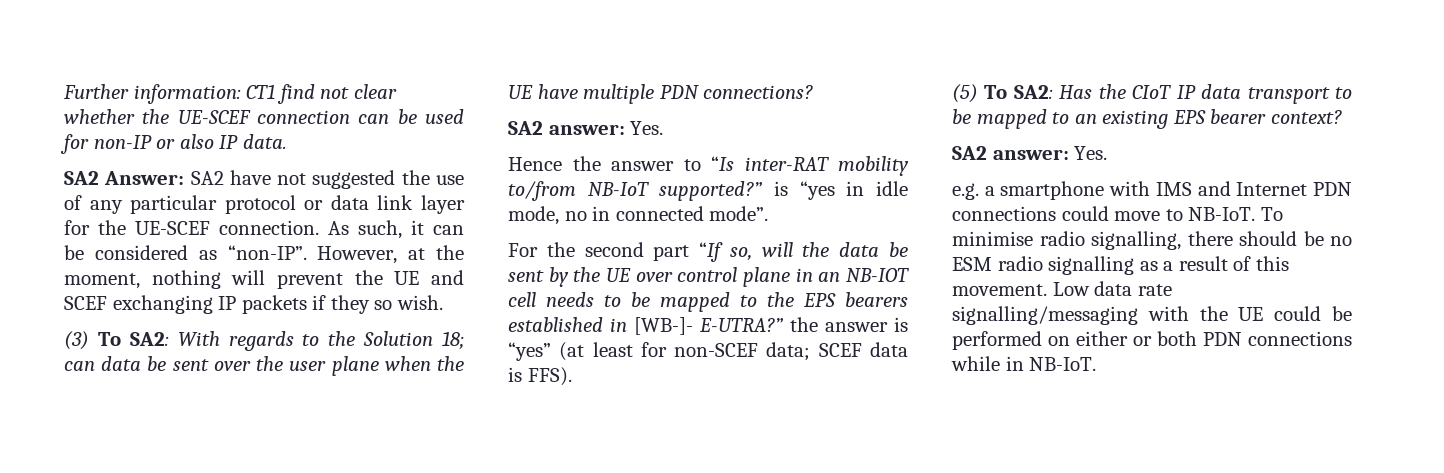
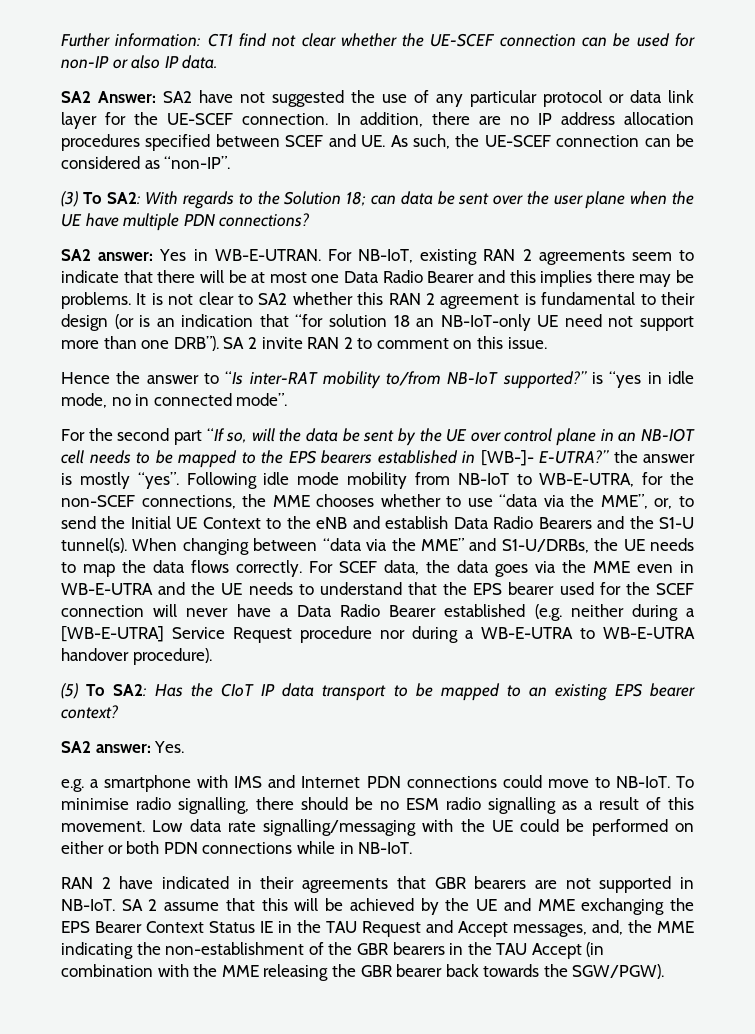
[328,220,424,239] As such, it -> [337,112,694,127] [61,134,640,151] In addition, there are no IP address allocation procedures specified between SCEF and UE. As such, the UE-SCEF connection
[317,245,464,264] [64,270,465,289] [64,295,443,314] However, at the moment, nothing will prevent the UE and SCEF exchanging IP packets if they so wish. -> (231, 162) none
[630,121,664,135] Yes. -> [159,249,694,265] [61,270,694,287] [61,292,695,309] [61,314,694,331] [61,336,547,351] Yes in WB-E-UTRAN. For NB-IoT, existing RAN 2 agreements seem to indicate that there will be at most one Data Radio Bearer and this implies there may be problems. It is not clear to SA2 whether this RAN 2 agreement is fundamental to their design (or is an indication that “for solution 18 an NB-IoT-only UE need not support more than one DRB”). SA 2 invite RAN 2 to comment on this issue.
[508,342,908,361] [508,367,572,386] “yes” (at least for non-SCEF data; SCEF data is FFS). -> [79,472,694,489] [61,494,695,509] [61,516,694,529] [61,538,694,555] [61,560,694,577] [61,582,694,595] [61,604,695,621] [61,626,695,643] [61,648,212,665] mostly “yes”. Following idle mode mobility from NB-IoT to WB-E-UTRA, for the non-SCEF connections, the MME chooses whether to use “data via the MME”, or, to send the Initial UE Context to the eNB and establish Data Radio Bearers and the S1-U tunnel(s). When changing between “data via the MME” and S1-U/DRBs, the UE needs to map the data flows correctly. For SCEF data, the data goes via the MME even in WB-E-UTRA and the UE needs to understand that the EPS bearer used for the SCEF connection will never have a Data Radio Bearer established (e.g. neither during a [WB-E-UTRA] Service Request procedure nor during a WB-E-UTRA to WB-E-UTRA handover procedure).
(1097, 364) none -> [61,876,694,893] [61,898,694,915] [61,920,694,937] [61,942,605,959] [61,964,665,981] // RAN 2 have indicated in their agreements that GBR bearers are not supported in NB-IoT. SA 2 assume that this will be achieved by the UE and MME exchanging the EPS Bearer Context Status IE in the TAU Request and Accept messages, and, the MME indicating the non-establishment of the GBR bearers in the TAU Accept (in combination with the MME releasing the GBR bearer back towards the SGW/PGW).

